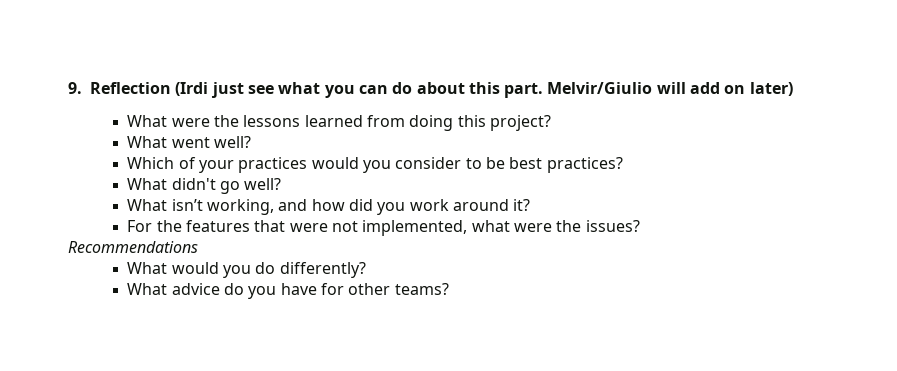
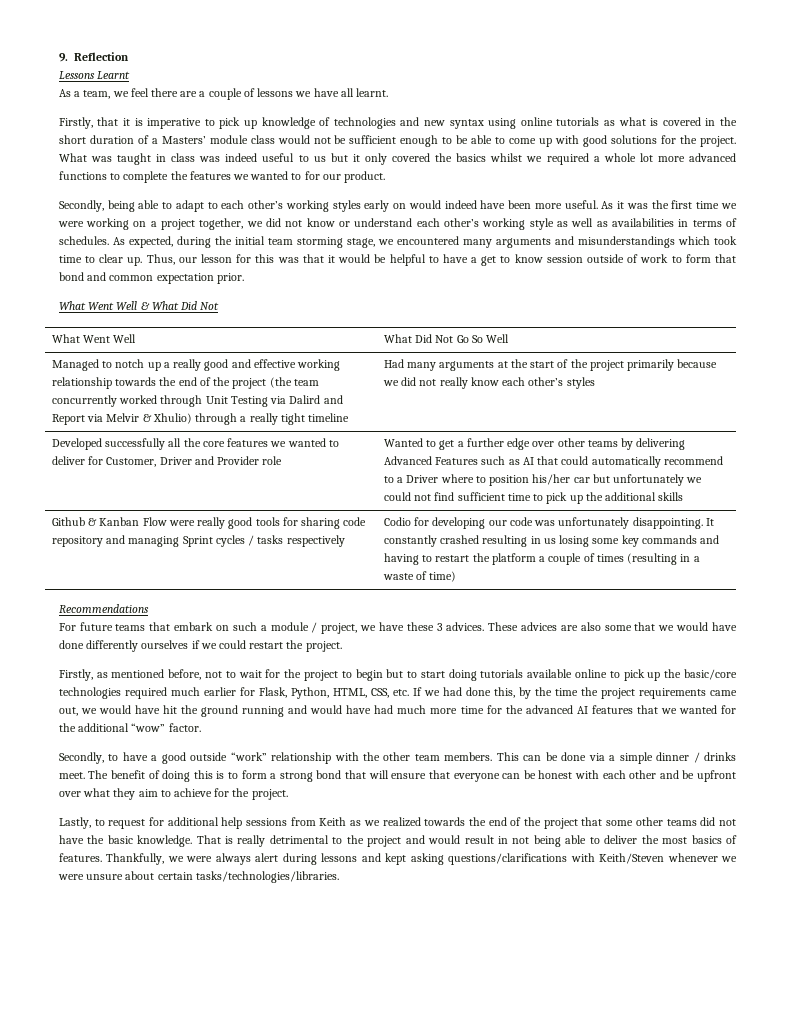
[175,82,793,98] [127,115,551,131] [127,136,252,148] [127,157,623,173] [127,178,282,194] [127,199,531,215] [127,220,640,236] [67,241,198,253] [127,262,366,278] [127,283,449,299] (Irdi just see what you can do about this part. Melvir/Giulio will add on later) // What were the lessons learned from doing this project? // What went well? // Which of your practices would you consider to be best practices? // What didn't go well? // What isn’t working, and how did you work around it? // For the features that were not implemented, what were the issues? // Recommendations // What would you do differently? // What advice do you have for other teams? -> [58,71,131,79] [58,88,389,100] [58,117,738,129] [58,135,736,147] [58,153,737,165] [58,171,386,183] [58,200,738,212] [57,218,737,230] [58,236,738,248] [58,254,737,266] [58,272,244,284] [58,301,220,310] [51,334,137,343] [383,334,510,343] [51,359,341,371] [51,377,319,389] [51,395,343,407] [51,413,350,425] [383,359,718,371] [382,377,595,389] [51,438,339,450] [51,456,283,467] [383,438,686,450] [383,456,723,468] [383,474,703,486] [383,492,684,504] [51,517,367,529] [51,535,345,547] [383,517,714,529] [383,535,720,547] [383,553,700,565] [382,571,457,582] [58,604,149,613] [58,622,738,634] [58,640,342,652] [58,669,737,681] [58,687,737,699] [58,705,736,717] [58,723,201,732] [58,752,737,764] [58,770,737,782] [58,788,288,800] [58,817,737,829] [58,835,738,847] [58,853,737,865] [57,871,339,883] // Lessons Learnt // As a team, we feel there are a couple of lessons we have all learnt. // Firstly, that it is imperative to pick up knowledge of technologies and new syntax using online tutorials as what is covered in the short duration of a Masters’ module class would not be sufficient enough to be able to come up with good solutions for the project. What was taught in class was indeed useful to us but it only covered the basics whilst we required a whole lot more advanced functions to complete the features we wanted to for our product. // Secondly, being able to adapt to each other’s working styles early on would indeed have been more useful. As it was the first time we were working on a project together, we did not know or understand each other’s working style as well as availabilities in terms of schedules. As expected, during the initial team storming stage, we encountered many arguments and misunderstandings which took time to clear up. Thus, our lesson for this was that it would be helpful to have a get to know session outside of work to form that bond and common expectation prior. // What Went Well & What Did Not // What Went Well | What Did Not Go So Well // Managed to notch up a really good and effective working relationship towards the end of the project (the team concurrently worked through Unit Testing via Dalird and Report via Melvir & Xhulio) through a really tight timeline | Had many arguments at the start of the project primarily because we did not really know each other’s styles // Developed successfully all the core features we wanted to deliver for Customer, Driver and Provider role | Wanted to get a further edge over other teams by delivering Advanced Features such as AI that could automatically recommend to a Driver where to position his/her car but unfortunately we could not find sufficient time to pick up the additional skills // Github & Kanban Flow were really good tools for sharing code repository and managing Sprint cycles / tasks respectively | Codio for developing our code was unfortunately disappointing. It constantly crashed resulting in us losing some key commands and having to restart the platform a couple of times (resulting in a waste of time) // Recommendations // For future teams that embark on such a module / project, we have these 3 advices. These advices are also some that we would have done differently ourselves if we could restart the project. // Firstly, as mentioned before, not to wait for the project to begin but to start doing tutorials available online to pick up the basic/core technologies required much earlier for Flask, Python, HTML, CSS, etc. If we had done this, by the time the project requirements came out, we would have hit the ground running and would have had much more time for the advanced AI features that we wanted for the additional “wow” factor. // Secondly, to have a good outside “work” relationship with the other team members. This can be done via a simple dinner / drinks meet. The benefit of doing this is to form a strong bond that will ensure that everyone can be honest with each other and be upfront over what they aim to achieve for the project. // Lastly, to request for additional help sessions from Keith as we realized towards the end of the project that some other teams did not have the basic knowledge. That is really detrimental to the project and would result in not being able to deliver the most basics of features. Thankfully, we were always alert during lessons and kept asking questions/clarifications with Keith/Steven whenever we were unsure about certain tasks/technologies/libraries.

